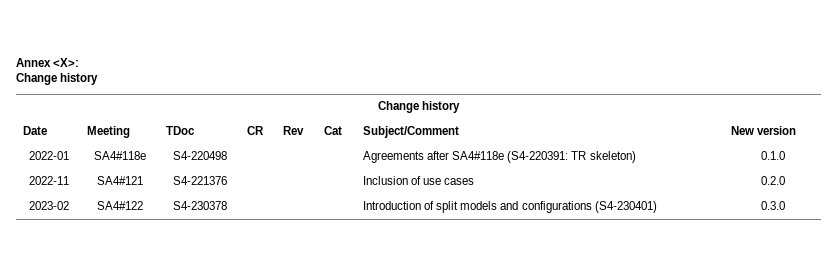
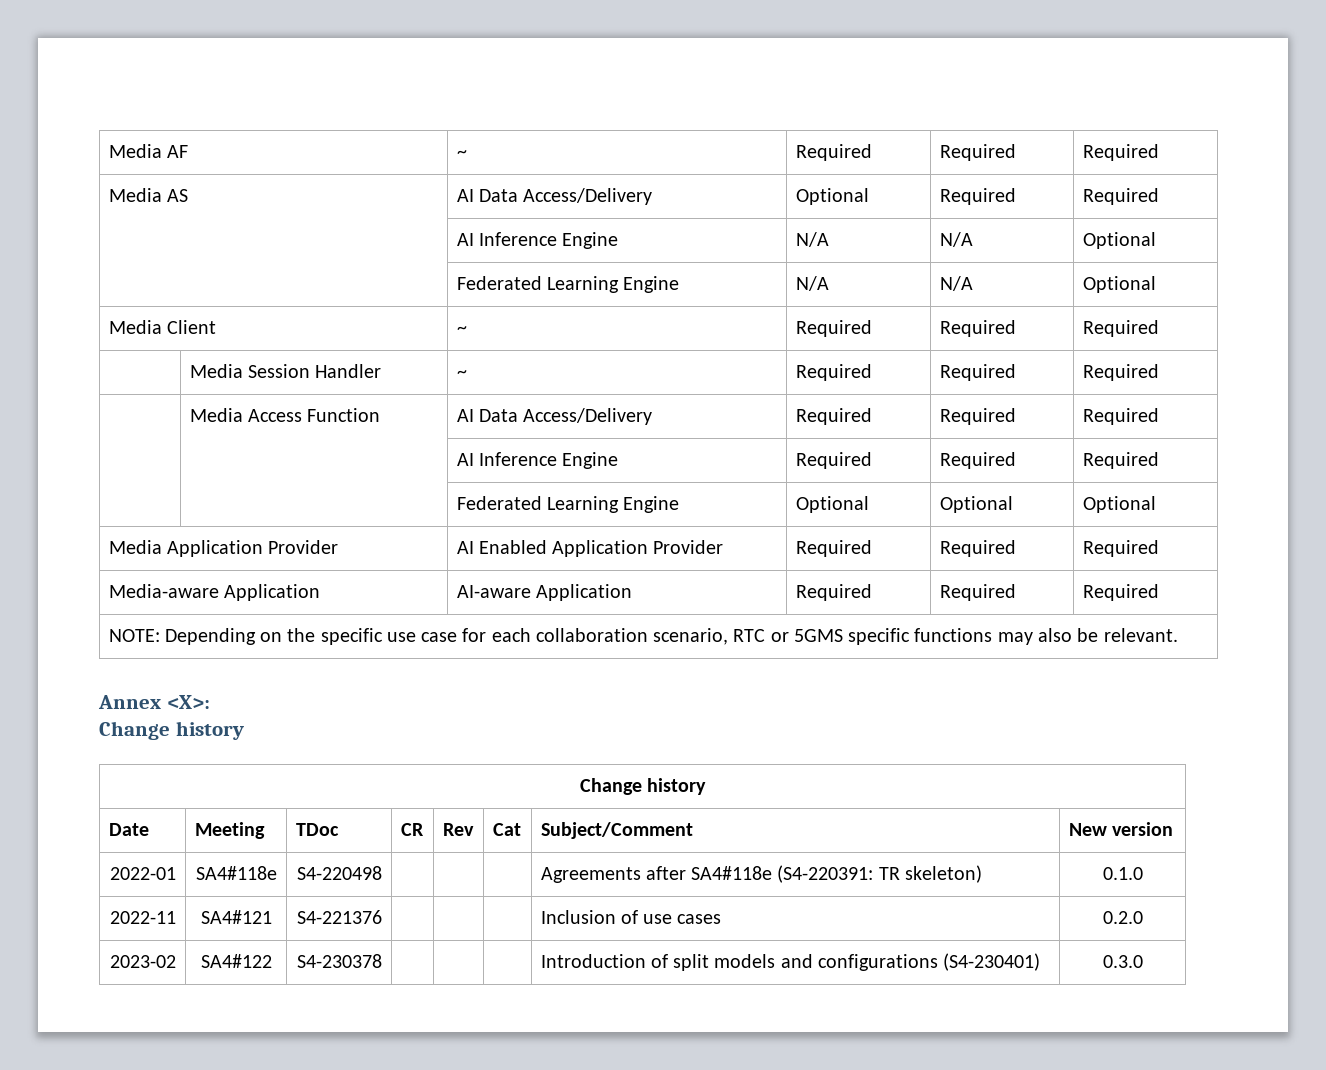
(16, 62) none -> [108,144,188,158] [456,150,467,158] [795,144,872,161] [939,144,1016,161] [1082,144,1159,161] [108,188,188,202] [456,188,653,205] [795,188,869,205] [939,188,1016,205] [1082,188,1159,205] [456,232,619,249] [795,232,829,247] [939,232,973,247] [1082,232,1156,249] [456,276,680,293] [795,276,829,291] [939,276,973,291] [1082,276,1156,293] [108,320,216,334] [456,326,467,334] [795,320,872,337] [939,320,1016,337] [1082,320,1159,337] [189,364,382,378] [456,370,467,378] [795,364,872,381] [939,364,1016,381] [1082,364,1159,381] [189,408,381,422] [456,408,653,425] [795,408,872,425] [939,408,1016,425] [1082,408,1159,425] [456,452,619,469] [795,452,872,469] [939,452,1016,469] [1082,452,1159,469] [456,496,680,513] [795,496,869,513] [939,496,1013,513] [1082,496,1156,513] [108,540,339,557] [456,540,724,557] [795,540,872,557] [939,540,1016,557] [1082,540,1159,557] [108,584,320,601] [456,584,632,601] [795,584,872,601] [939,584,1016,601] [1082,584,1159,601] [108,628,1178,645] Media AF | ~ | Required | Required | Required // Media AS | AI Data Access/Delivery | Optional | Required | Required // | AI Inference Engine | N/A | N/A | Optional // | Federated Learning Engine | N/A | N/A | Optional // Media Client | ~ | Required | Required | Required // | Media Session Handler | ~ | Required | Required | Required // | Media Access Function | AI Data Access/Delivery | Required | Required | Required // | | AI Inference Engine | Required | Required | Required // | | Federated Learning Engine | Optional | Optional | Optional // Media Application Provider | AI Enabled Application Provider | Required | Required | Required // Media-aware Application | AI-aware Application | Required | Required | Required // NOTE: Depending on the specific use case for each collaboration scenario, RTC or 5GMS specific functions may also be relevant. //

